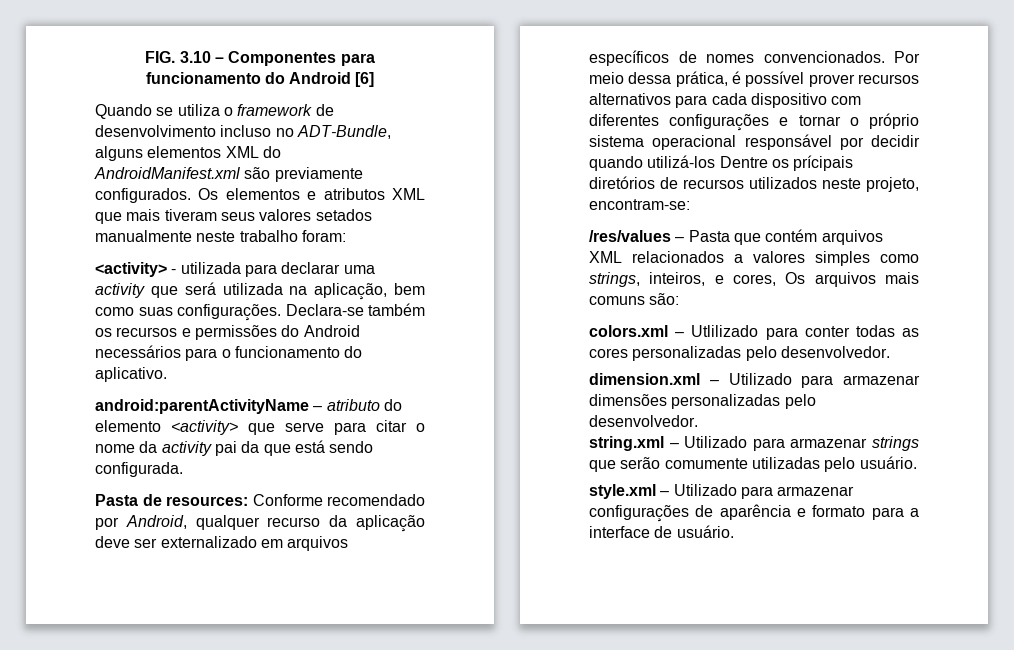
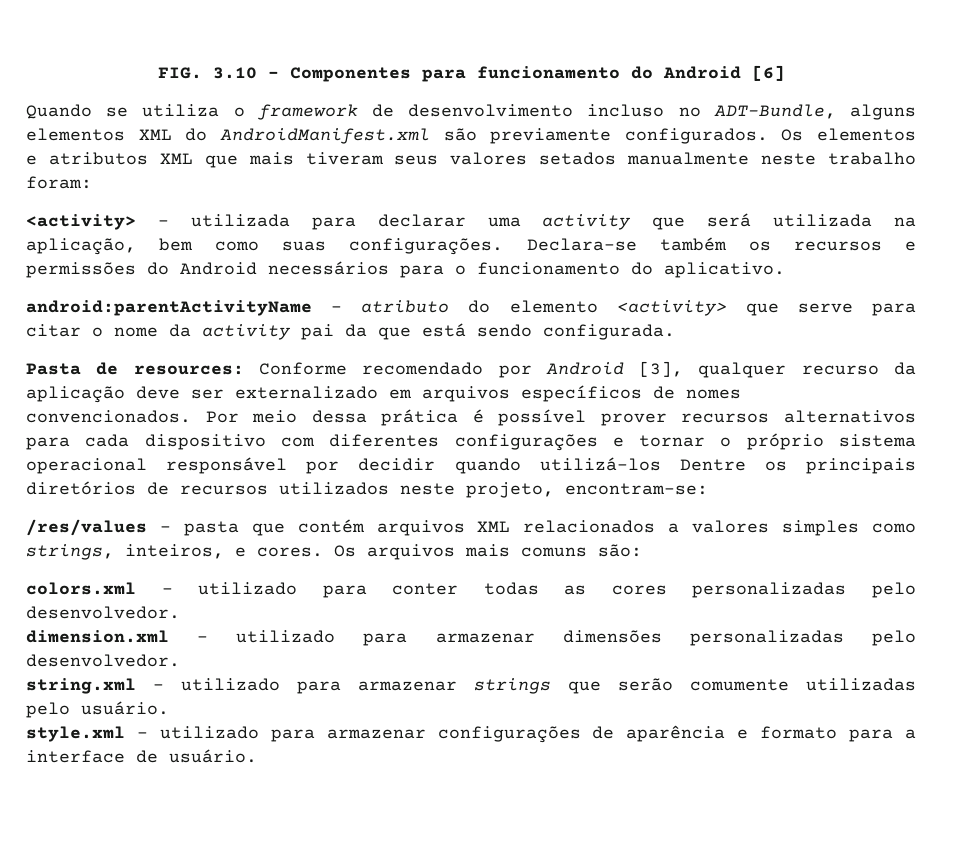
[125,515,187,529] Android, -> [545,361,684,377] Android [3],
[675,71,728,87] prática, -> [381,409,459,426] prática
[793,155,854,171] prícipais -> [806,458,916,474] principais
[688,230,730,242] Pasta -> [183,521,239,536] pasta
[733,274,776,286] cores, -> [257,547,323,557] cores.
[691,325,759,337] Utlilizado -> [198,582,298,595] utilizado
[728,373,792,385] Utilizado -> [236,630,336,643] utilizado
[684,436,748,448] Utilizado -> [181,678,280,691] utilizado
[673,484,737,496] Utilizado -> [159,726,259,739] utilizado

